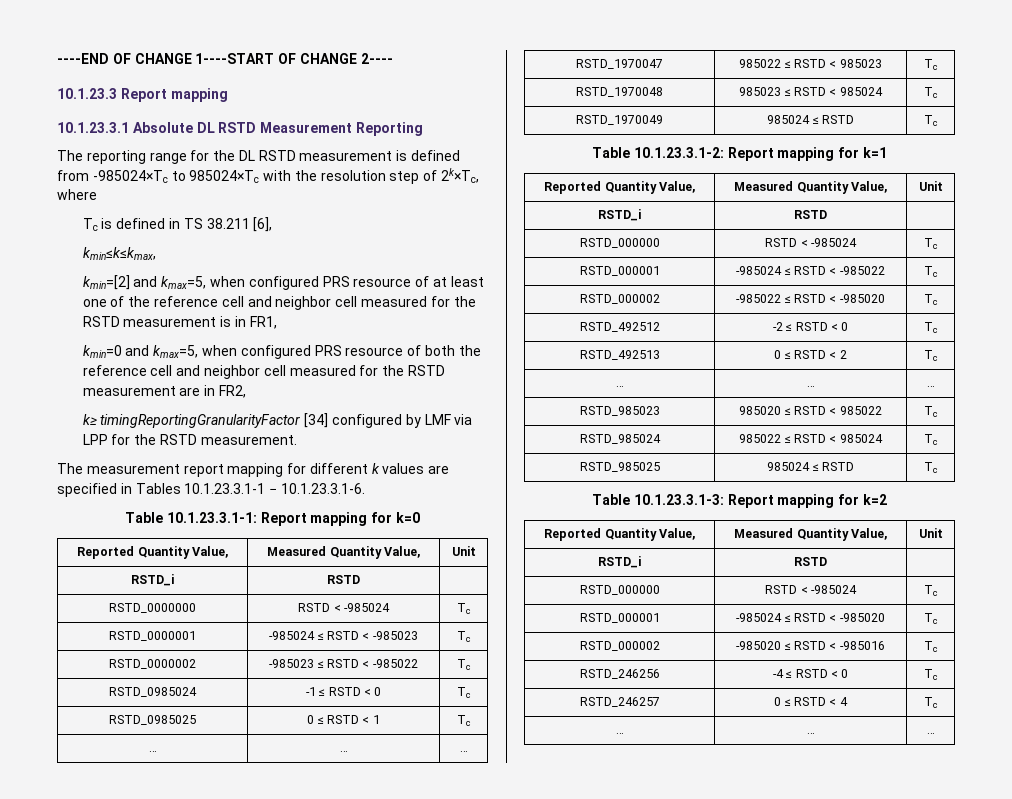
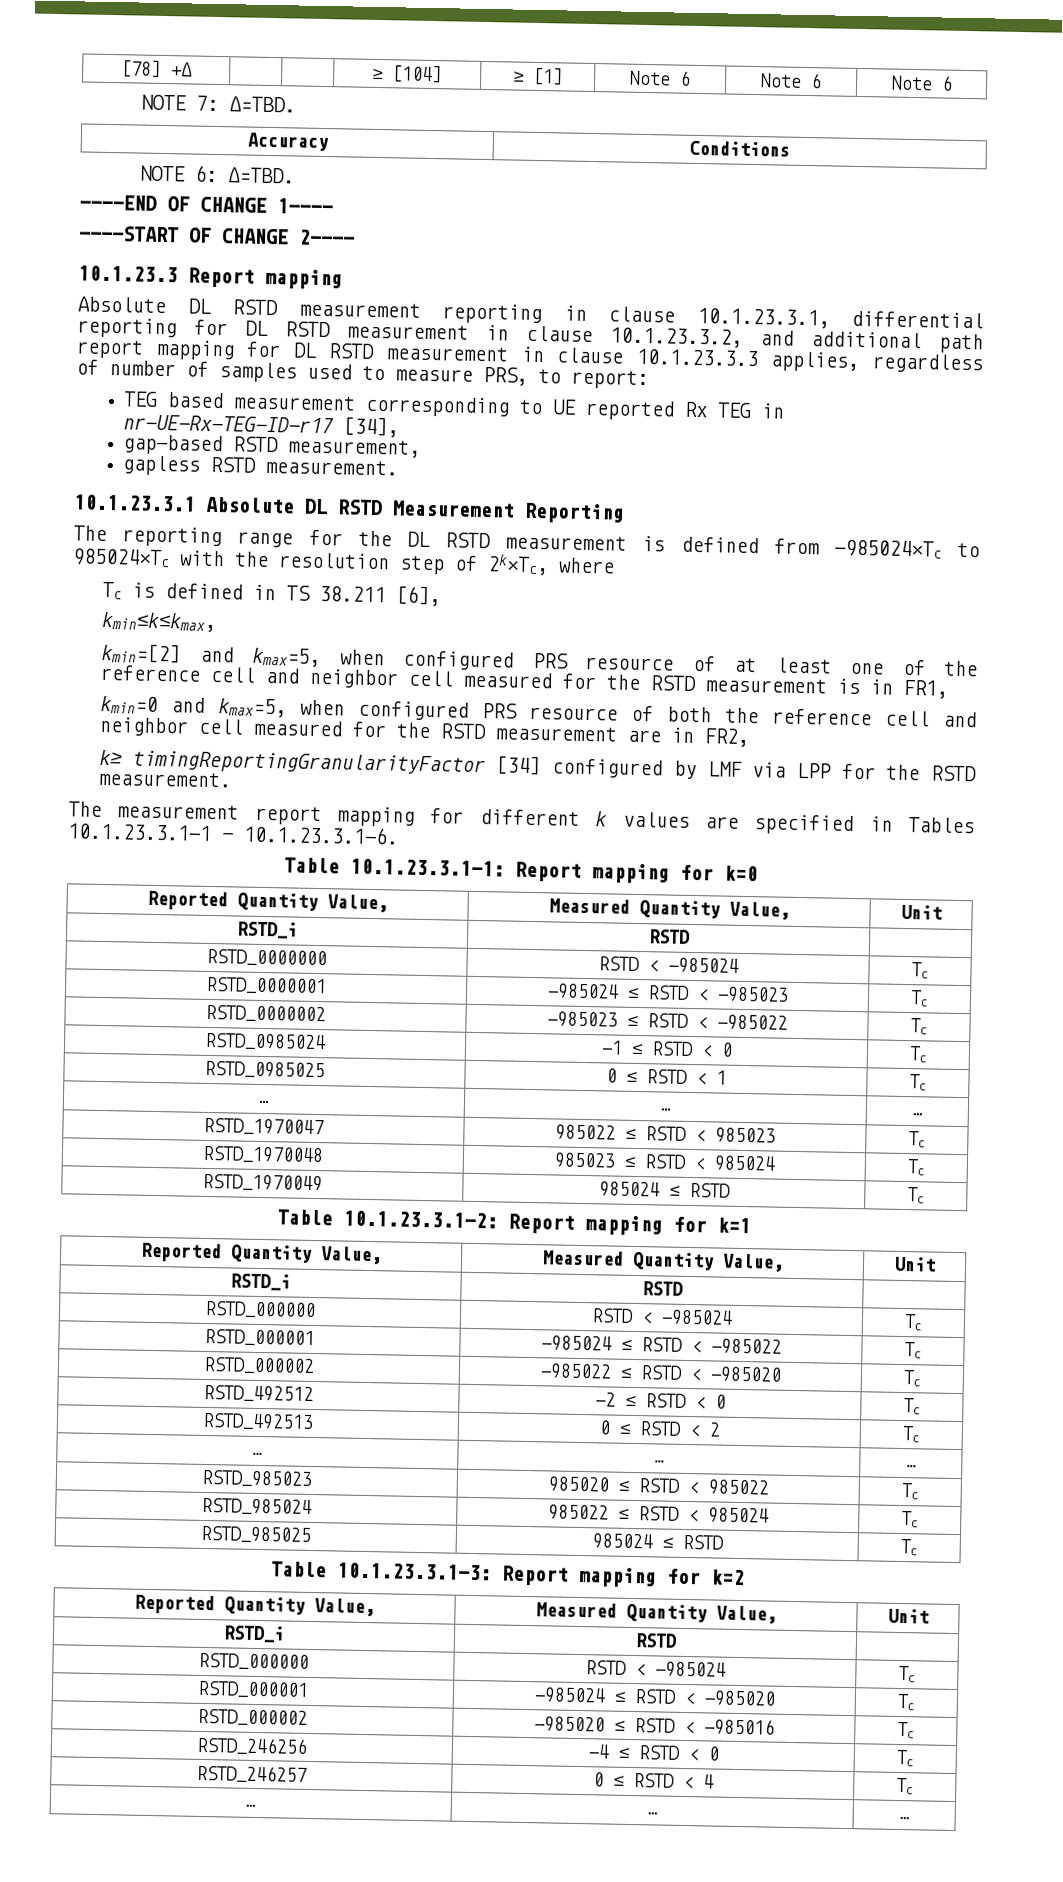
(57, 58) none -> [121,60,193,78] [372,65,443,84] [512,67,564,86] [630,70,691,86] [760,73,822,89] [890,75,953,91] [141,94,297,113] [246,132,330,152] [689,140,790,157] [140,165,296,184] [78] +Δ | | | ≥ [104] | ≥ [1] | Note 6 | Note 6 | Note 6 // NOTE 7: Δ=TBD. // Accuracy | Conditions // NOTE 6: Δ=TBD. //
[195,53,275,64] 1----START -> [277,198,333,215] [79,225,179,243] 1---- // ----START
(228, 95) none -> [77,296,984,329] [77,317,984,354] [76,339,985,374] [76,359,649,390] [123,391,786,421] [123,414,400,438] [123,434,422,458] [122,455,399,476] // Absolute DL RSTD measurement reporting in clause 10.1.23.3.1, differential reporting for DL RSTD measurement in clause 10.1.23.3.2, and additional path report mapping for DL RSTD measurement in clause 10.1.23.3.3 applies, regardless of number of samples used to measure PRS, to report: // TEG based measurement corresponding to UE reported Rx TEG in nr-UE-Rx-TEG-ID-r17 [34], // gap-based RSTD measurement, // gapless RSTD measurement.

